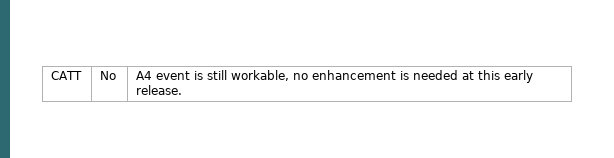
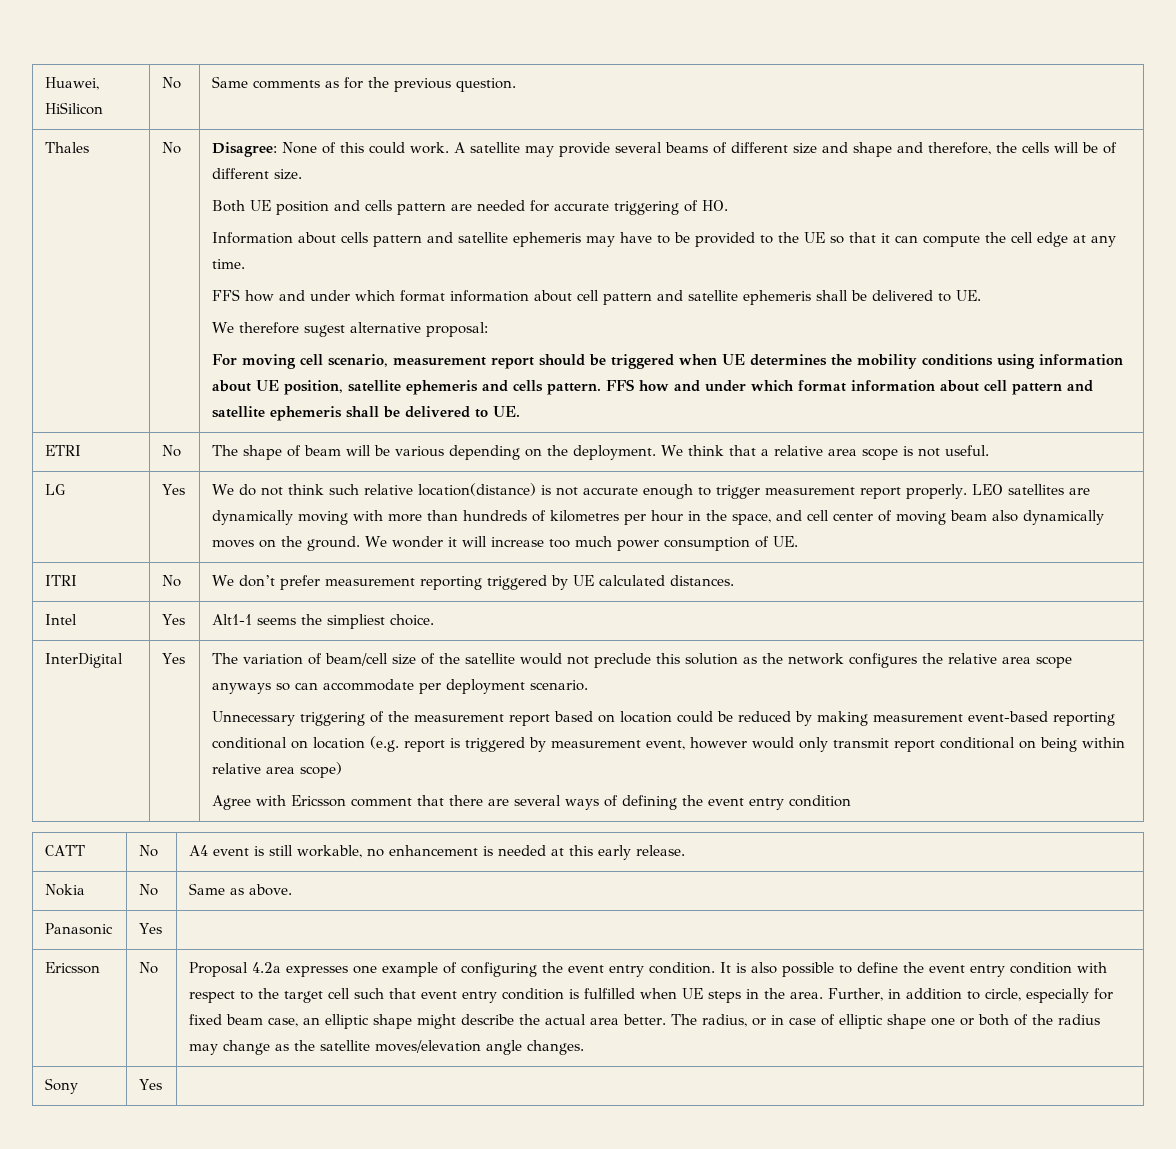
(51, 75) none -> [45,77,100,90] [45,102,104,115] [162,77,182,89] [212,76,517,92] [45,142,90,153] [162,142,182,154] [212,142,1118,157] [212,168,303,180] [212,200,729,215] [212,232,1117,247] [212,259,246,269] [212,289,982,305] [212,322,489,337] [212,354,1124,369] [212,379,1094,395] [212,406,521,421] [45,445,82,456] [162,445,182,457] [212,445,990,460] [45,484,66,495] [162,484,186,495] [212,483,1091,499] [212,510,1105,525] [212,536,799,551] [45,575,78,586] [162,575,182,587] [212,575,735,590] [45,614,78,625] [162,614,186,625] [212,614,435,629] [45,653,124,668] [162,653,186,664] [212,653,1073,668] [212,679,589,694] [212,711,1116,726] [212,736,1126,752] [212,762,343,778] [212,795,852,810] Huawei, HiSilicon | No | Same comments as for the previous question. // Thales | No | Disagree: None of this could work. A satellite may provide several beams of different size and shape and therefore, the cells will be of different size. // Both UE position and cells pattern are needed for accurate triggering of HO. // Information about cells pattern and satellite ephemeris may have to be provided to the UE so that it can compute the cell edge at any time. // FFS how and under which format information about cell pattern and satellite ephemeris shall be delivered to UE. // We therefore sugest alternative proposal: // For moving cell scenario, measurement report should be triggered when UE determines the mobility conditions using information about UE position, satellite ephemeris and cells pattern. FFS how and under which format information about cell pattern and satellite ephemeris shall be delivered to UE. // ETRI | No | The shape of beam will be various depending on the deployment. We think that a relative area scope is not useful. // LG | Yes | We do not think such relative location(distance) is not accurate enough to trigger measurement report properly. LEO satellites are dynamically moving with more than hundreds of kilometres per hour in the space, and cell center of moving beam also dynamically moves on the ground. We wonder it will increase too much power consumption of UE. // ITRI | No | We don’t prefer measurement reporting triggered by UE calculated distances. // Intel | Yes | Alt1-1 seems the simpliest choice. // InterDigital | Yes | The variation of beam/cell size of the satellite would not preclude this solution as the network configures the relative area scope anyways so can accommodate per deployment scenario. // Unnecessary triggering of the measurement report based on location could be reduced by making measurement event-based reporting conditional on location (e.g. report is triggered by measurement event, however would only transmit report conditional on being within relative area scope) // Agree with Ericsson comment that there are several ways of defining the event entry condition //
(183, 90) none -> [45,884,86,896] [139,884,159,896] [189,883,293,896] [45,923,114,935] [139,923,163,934] [45,962,101,974] [139,962,159,974] [189,962,1108,977] [189,988,1114,1003] [189,1014,1101,1029] [189,1040,585,1055] [45,1078,79,1094] [139,1079,163,1090] // Nokia | No | Same as above. // Panasonic | Yes | // Ericsson | No | Proposal 4.2a expresses one example of configuring the event entry condition. It is also possible to define the event entry condition with respect to the target cell such that event entry condition is fulfilled when UE steps in the area. Further, in addition to circle, especially for fixed beam case, an elliptic shape might describe the actual area better. The radius, or in case of elliptic shape one or both of the radius may change as the satellite moves/elevation angle changes. // Sony | Yes |

